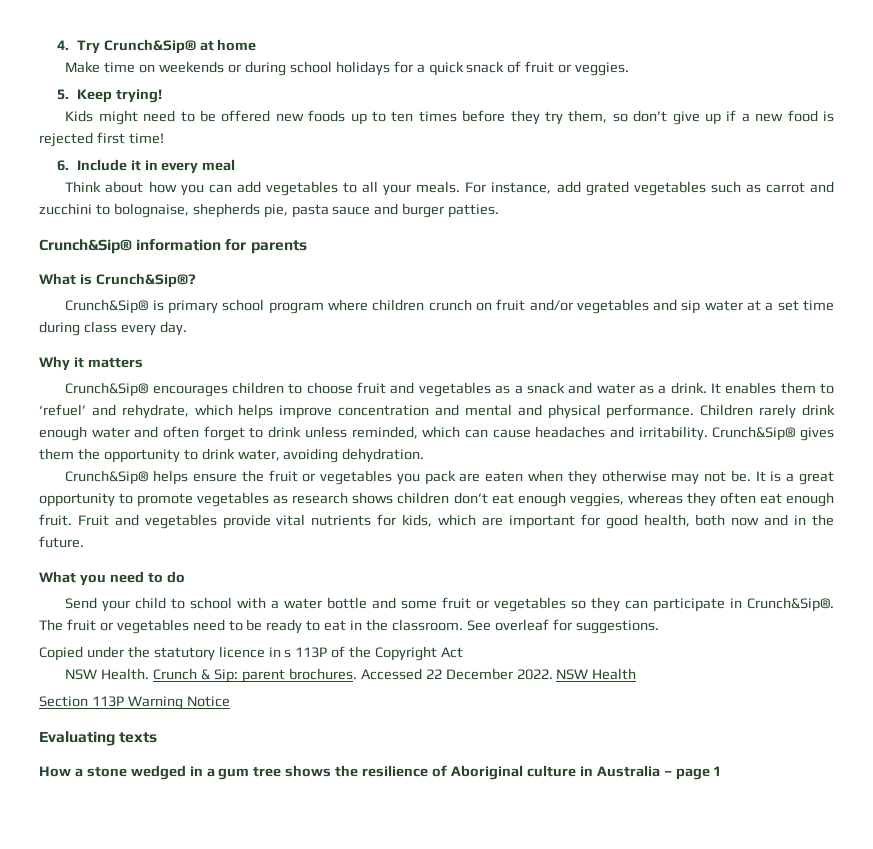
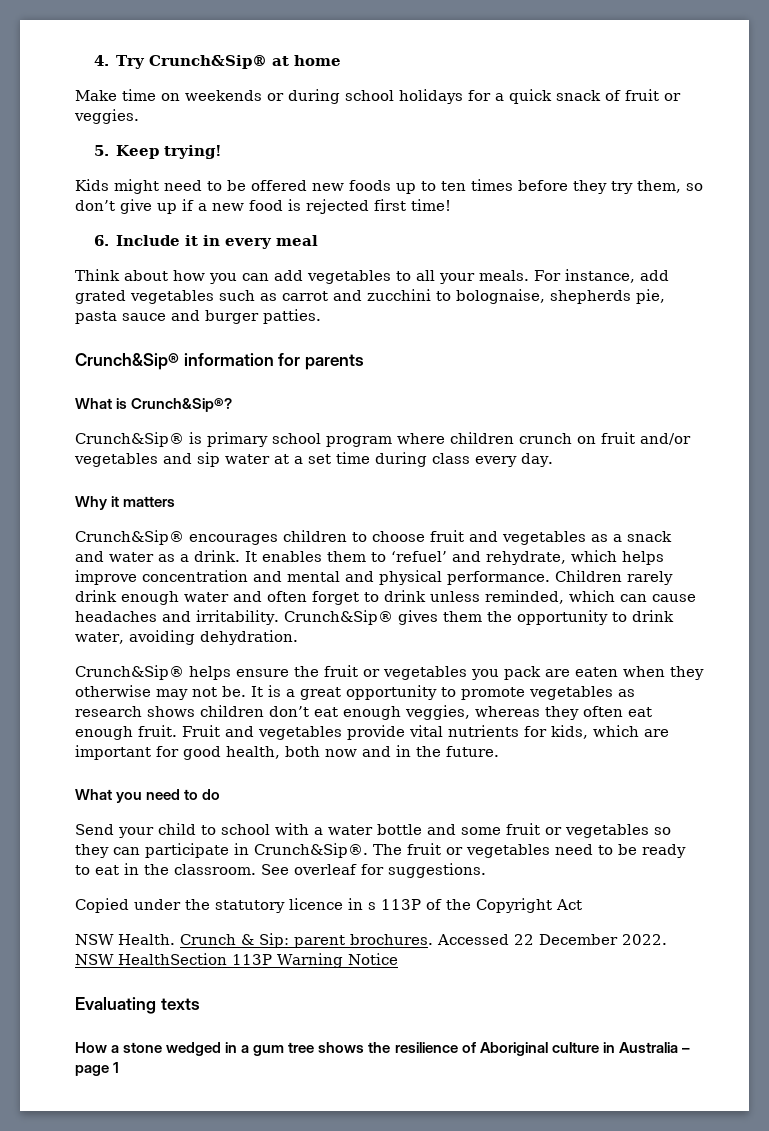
[592,668,637,680] [39,696,88,707] Health // Section -> [118,953,227,965] HealthSection

